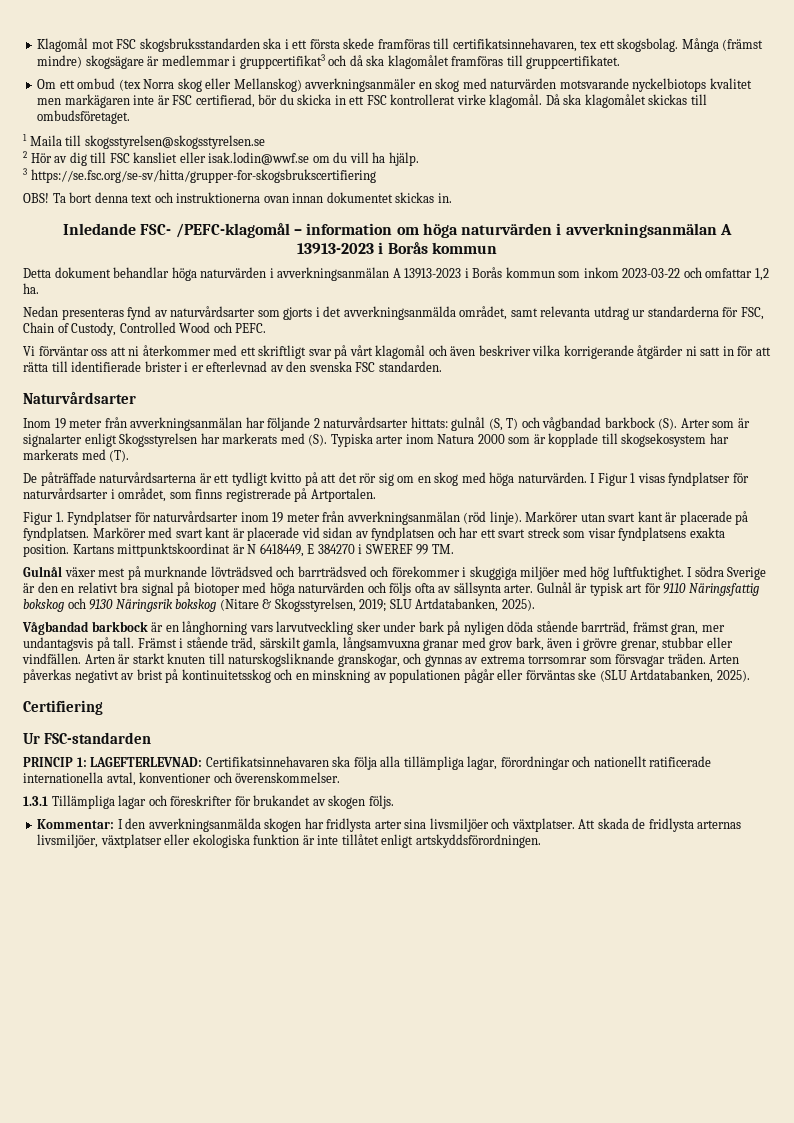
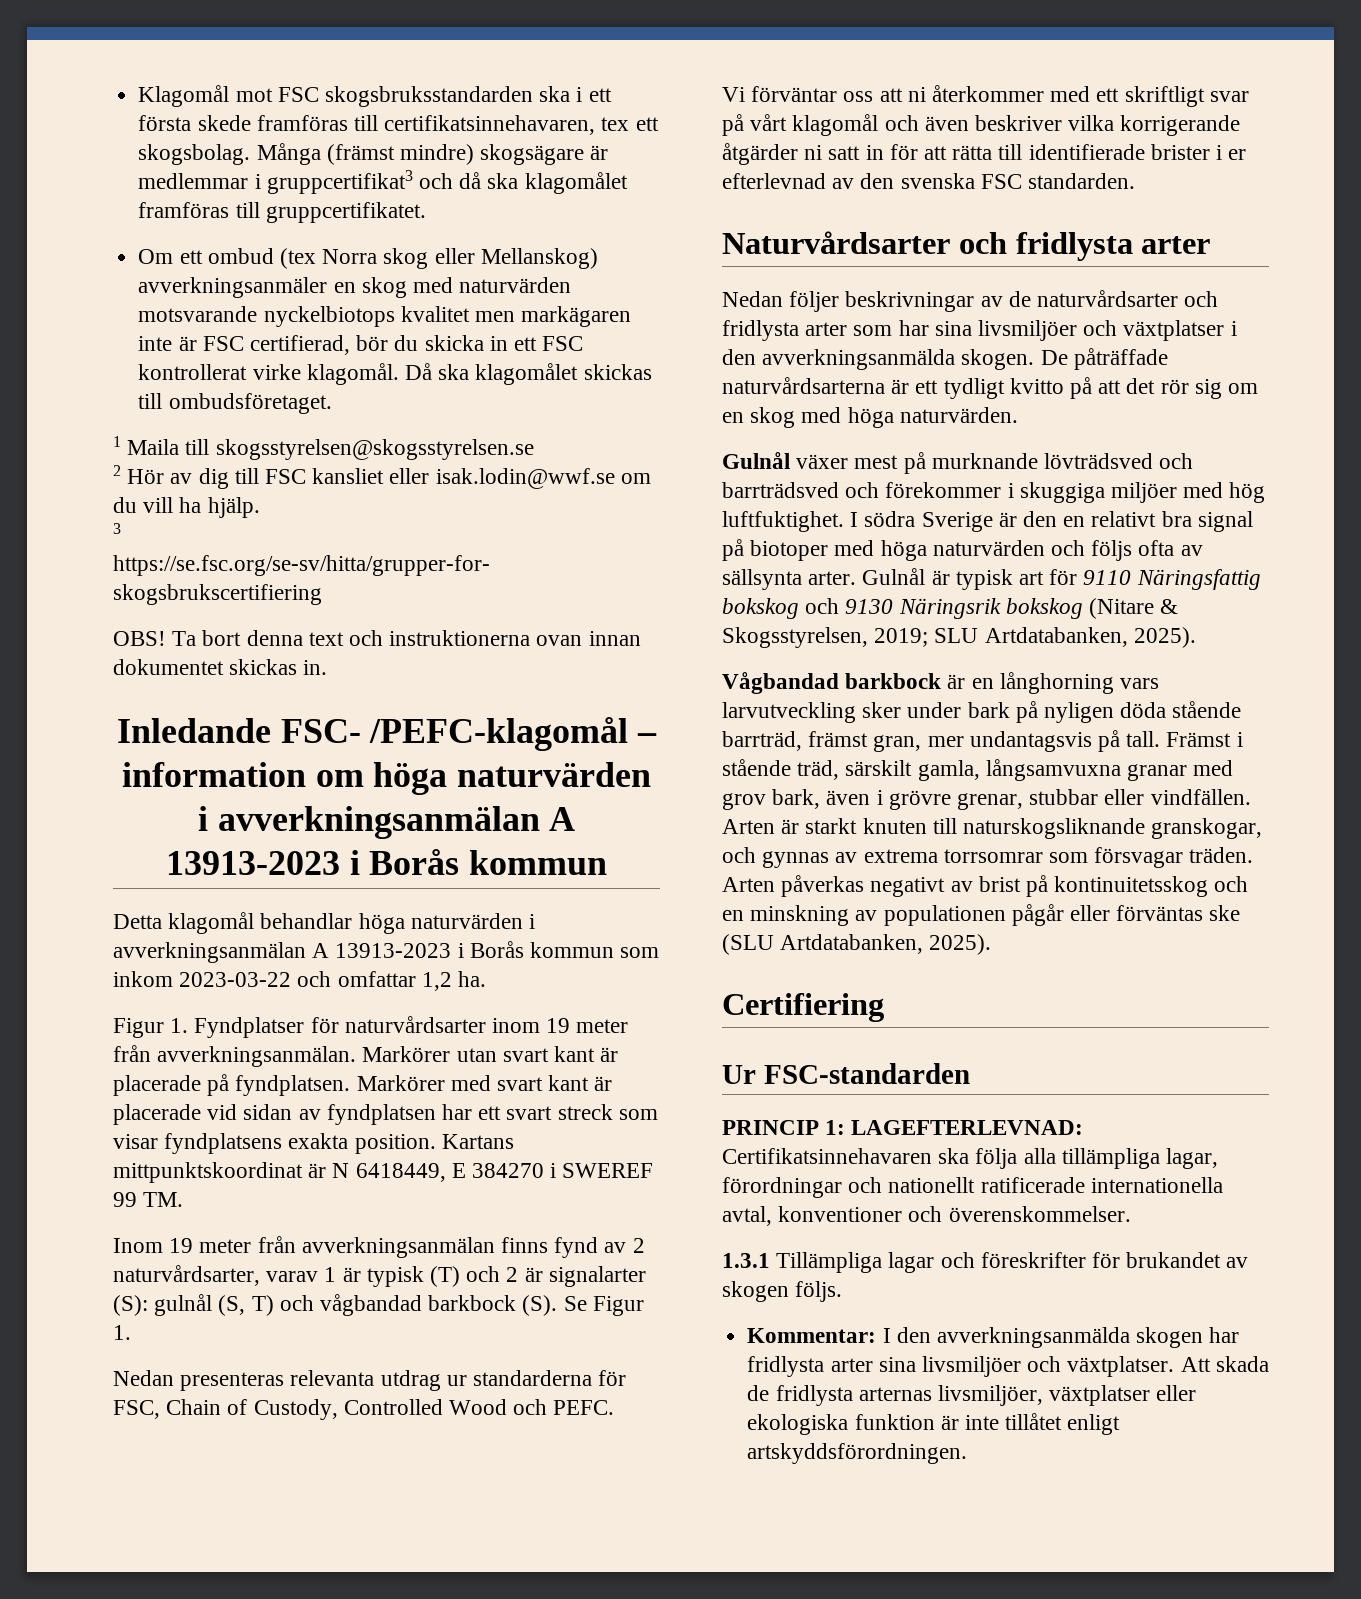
[54,267,111,278] dokument -> [168,912,255,934] klagomål
[23,306,538,320] Nedan presenteras fynd av naturvårdsarter som gjorts i det avverkningsanmälda området, samt -> [113,1016,629,1038] [113,1045,619,1067] [113,1074,613,1096] [113,1104,658,1125] [113,1133,514,1154] [113,1162,654,1183] [113,1192,184,1207] [113,1236,645,1258] [113,1265,646,1287] [113,1294,644,1316] [113,1325,131,1340] [113,1370,285,1391] Figur 1. Fyndplatser för naturvårdsarter inom 19 meter från avverkningsanmälan. Markörer utan svart kant är placerade på fyndplatsen. Markörer med svart kant är placerade vid sidan av fyndplatsen har ett svart streck som visar fyndplatsens exakta position. Kartans mittpunktskoordinat är N 6418449, E 384270 i SWEREF 99 TM. // Inom 19 meter från avverkningsanmälan finns fynd av 2 naturvårdsarter, varav 1 är typisk (T) och 2 är signalarter (S): gulnål (S, T) och vågbandad barkbock (S). Se Figur 1. // Nedan presenteras
[23,417,750,431] [23,433,729,447] [23,449,130,462] // Inom 19 meter från avverkningsanmälan har följande 2 naturvårdsarter hittats: gulnål (S, T) och vågbandad barkbock (S). Arter som är signalarter enligt Skogsstyrelsen har markerats med (S). Typiska arter inom Natura 2000 som är kopplade till skogsekosystem har markerats med (T). // -> [958,232,1211,261] [722,290,1219,312] [722,320,1237,341] [722,349,1035,370] och fridlysta arter // Nedan följer beskrivningar av de naturvårdsarter och fridlysta arter som har sina livsmiljöer och växtplatser i den avverkningsanmälda skogen.
[590,472,749,486] [23,488,376,502] [23,511,749,525] [23,527,725,541] [23,543,454,557] I Figur 1 visas fyndplatser för naturvårdsarter i området, som finns registrerade på Artportalen. // Figur 1. Fyndplatser för naturvårdsarter inom 19 meter från avverkningsanmälan (röd linje). Markörer utan svart kant är placerade på fyndplatsen. Markörer med svart kant är placerade vid sidan av fyndplatsen och har ett svart streck som visar fyndplatsens exakta position. Kartans mittpunktskoordinat är N 6418449, E 384270 i SWEREF 99 TM. -> (1018, 415) none

